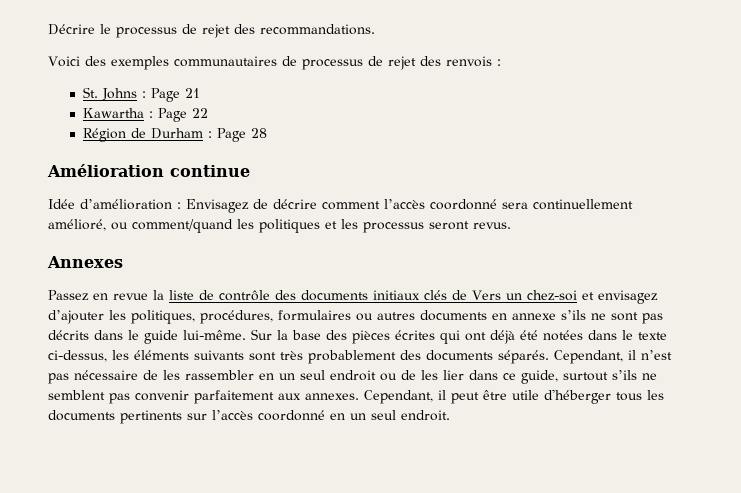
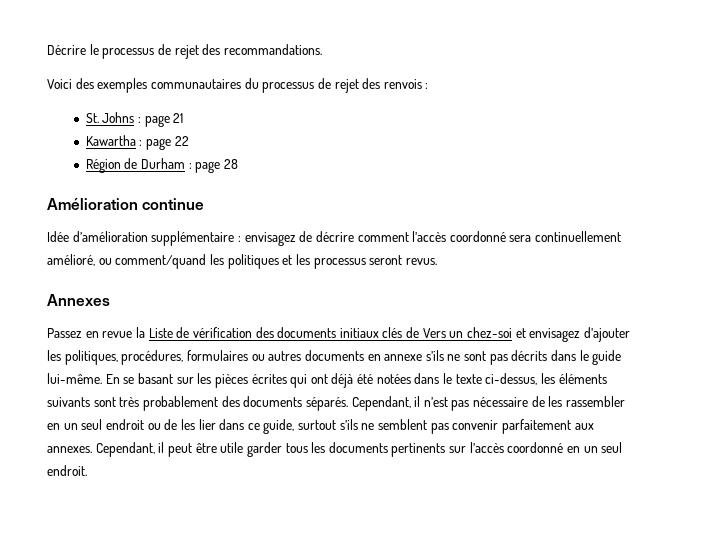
[281,56,297,66] de -> [244,78,259,89] du
[150,88,180,102] Page -> [144,115,170,127] page
[157,108,187,122] Page -> [146,138,172,150] page
[216,128,246,142] Page -> [195,161,221,173] page
[177,199,249,213] : Envisagez -> [151,231,296,246] supplémentaire : envisagez
[169,290,270,301] liste de contrôle -> [148,327,252,338] Liste de vérification
[251,329,347,340] Sur la base des -> [105,373,212,384] En se basant sur les
[544,389,611,404] d'héberger -> [246,442,282,457] garder

